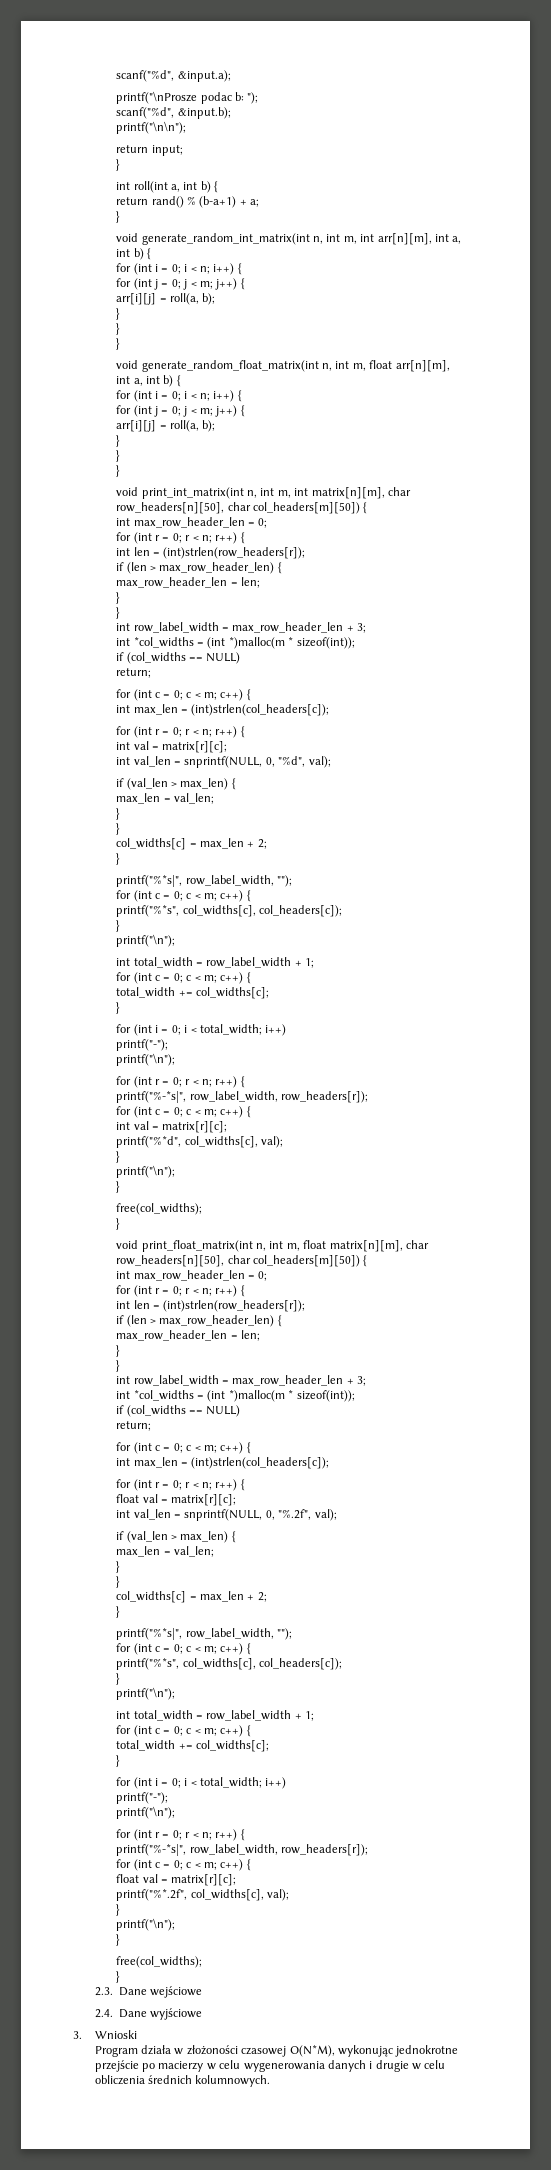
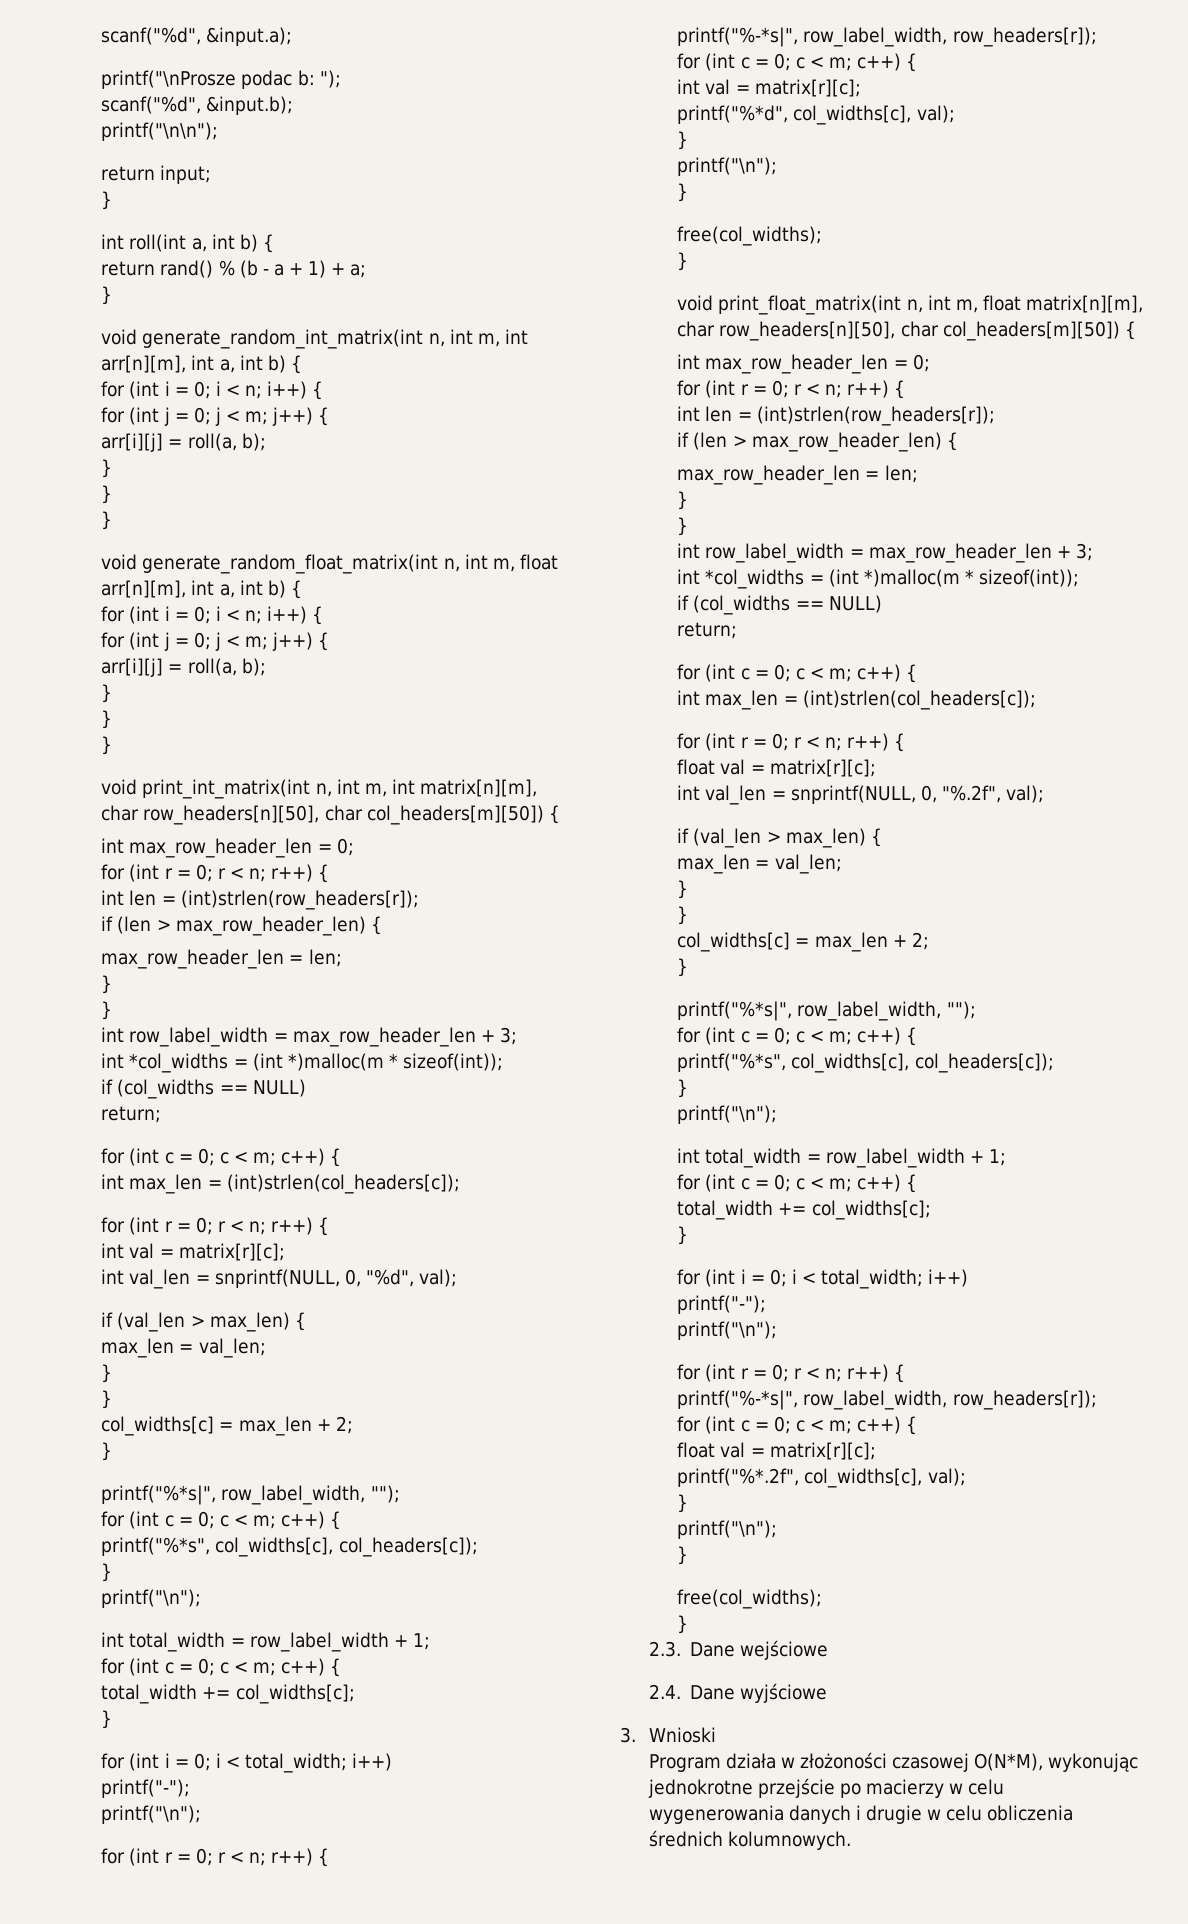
[199,196,237,208] (b-a+1) -> [239,260,327,278] (b - a + 1)

